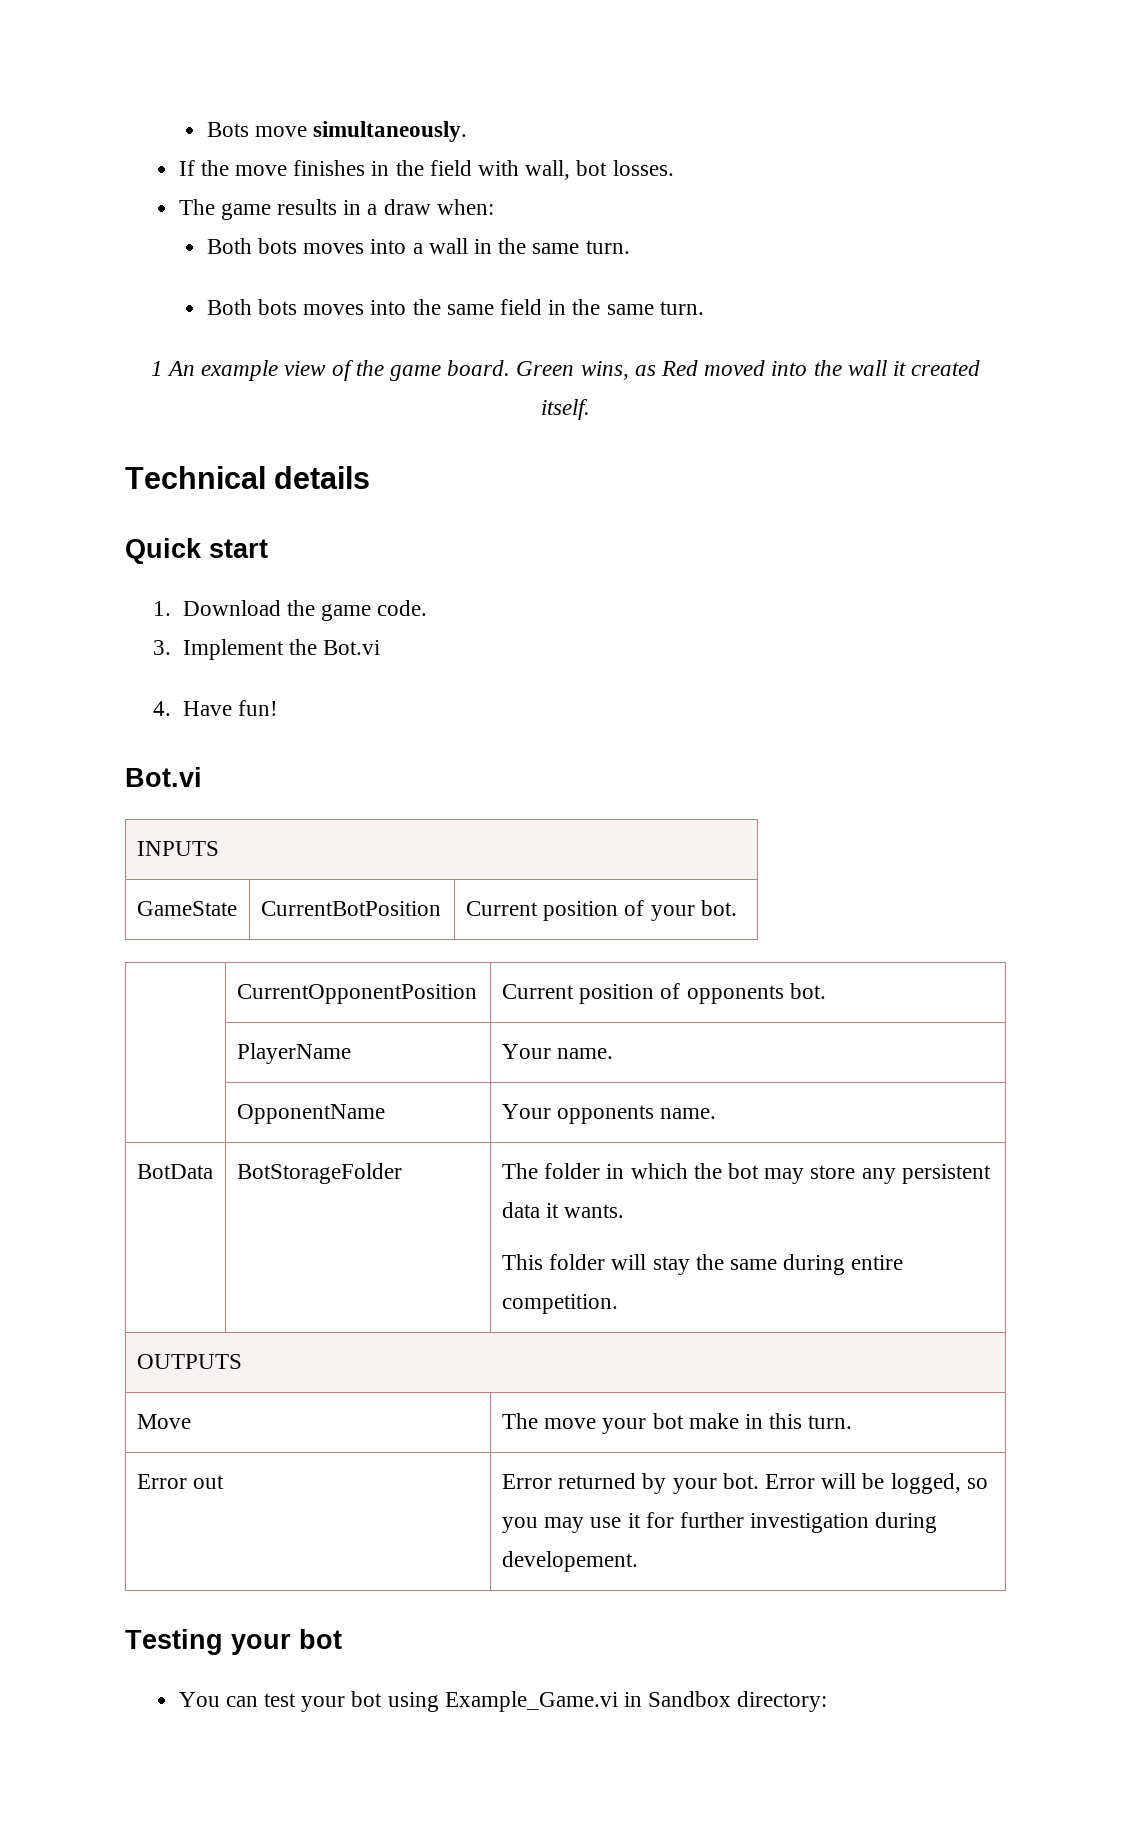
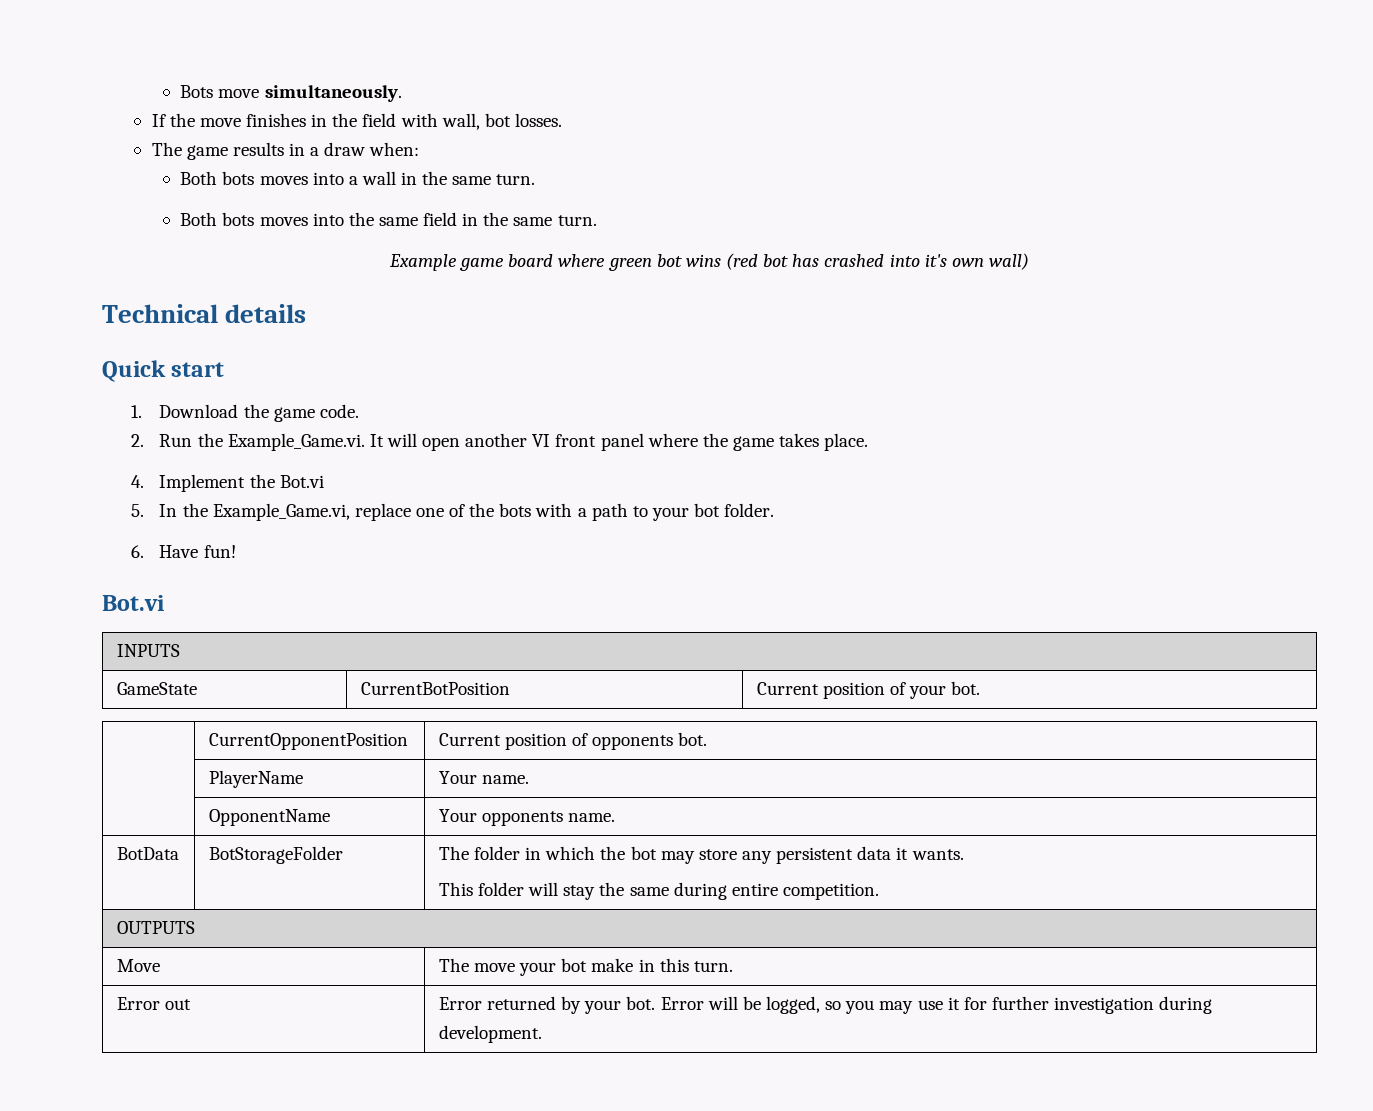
[150,360,981,381] [541,399,590,420] 1 An example view of the game board. Green wins, as Red moved into the wall it created itself. -> [389,253,1029,271] Example game board where green bot wins (red bot has crashed into it's own wall)
[153,639,381,660] [153,701,172,716] 3. Implement the Bot.vi // 4. -> [130,433,869,451] [130,474,324,492] [130,503,775,521] [130,545,144,558] 2. Run the Example_Game.vi. It will open another VI front panel where the game takes place. // 4. Implement the Bot.vi // 5. In the Example_Game.vi, replace one of the bots with a path to your bot folder. // 6.
[501,1551,638,1572] [125,1629,342,1655] [178,1691,828,1712] developement. // Testing your bot // You can test your bot using Example_Game.vi in Sandbox directory: -> [438,1025,542,1043] development.

